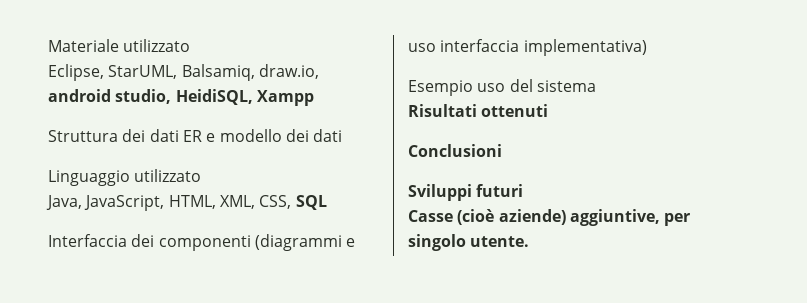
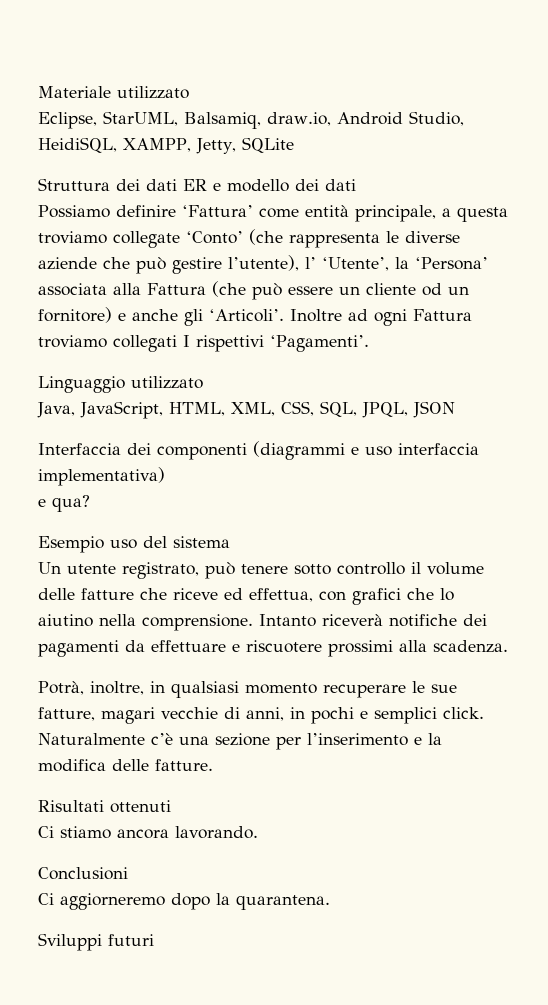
[48,89,314,106] android studio, HeidiSQL, Xampp -> [336,111,464,126] [38,137,294,154] Android Studio, HeidiSQL, XAMPP, Jetty, SQLite
(343, 135) none -> [38,205,508,222] [38,229,460,248] [38,255,488,274] [38,281,469,300] [38,307,472,326] [38,335,369,352] // Possiamo definire ‘Fattura’ come entità principale, a questa troviamo collegate ‘Conto’ (che rappresenta le diverse aziende che può gestire l’utente), l’ ‘Utente’, la ‘Persona’ associata alla Fattura (che può essere un cliente od un fornitore) e anche gli ‘Articoli’. Inoltre ad ogni Fattura troviamo collegati I rispettivi ‘Pagamenti’.
[295,195,327,210] SQL -> [320,401,455,418] SQL, JPQL, JSON
(647, 47) none -> [38,495,90,512] // e qua?
[408,104,549,117] [408,144,502,157] [408,184,524,201] [408,209,691,226] [408,234,530,251] Risultati ottenuti // Conclusioni // Sviluppi futuri // Casse (cioè aziende) aggiuntive, per singolo utente. -> [38,562,484,579] [38,588,454,605] [38,614,487,631] [38,640,508,657] [38,681,457,698] [38,707,484,724] [38,733,442,750] [38,759,213,772] [38,800,171,813] [38,826,258,839] [38,867,128,880] [38,893,330,910] [38,933,154,951] Un utente registrato, può tenere sotto controllo il volume delle fatture che riceve ed effettua, con grafici che lo aiutino nella comprensione. Intanto riceverà notifiche dei pagamenti da effettuare e riscuotere prossimi alla scadenza. // Potrà, inoltre, in qualsiasi momento recuperare le sue fatture, magari vecchie di anni, in pochi e semplici click. Naturalmente c’è una sezione per l’inserimento e la modifica delle fatture. // Risultati ottenuti // Ci stiamo ancora lavorando. // Conclusioni // Ci aggiorneremo dopo la quarantena. // Sviluppi futuri

